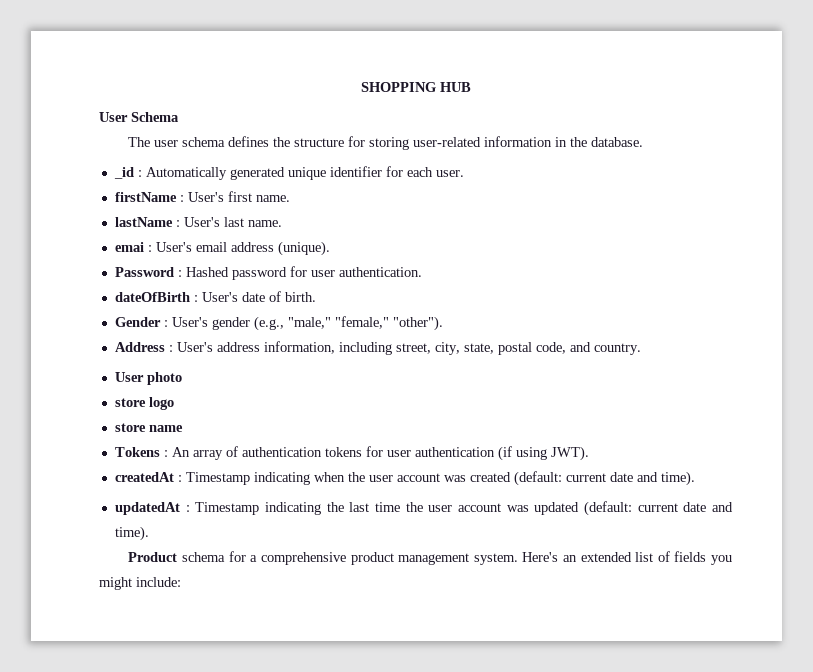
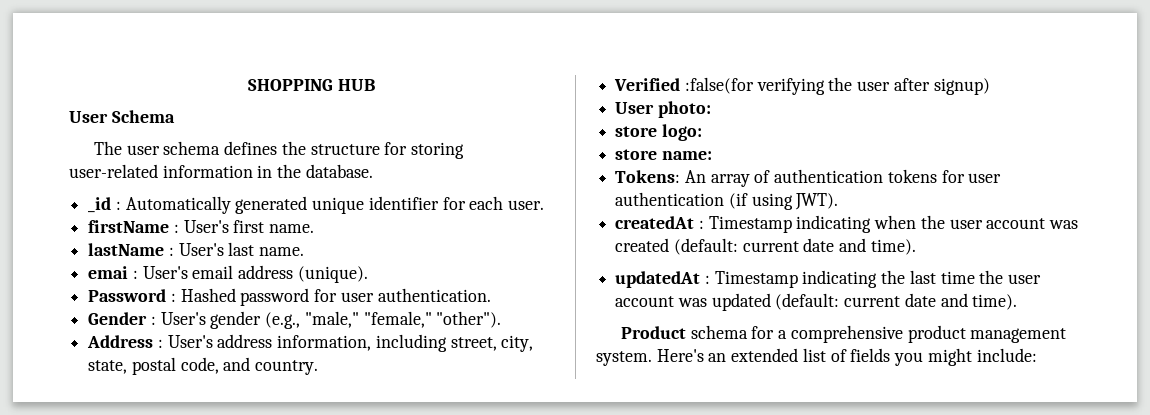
[114,291,316,302] // dateOfBirth : User's date of birth. -> (491, 295) none
[114,372,182,385] [114,397,174,410] [114,423,183,432] [114,447,168,457] // User photo // store logo // store name // Tokens : -> [614,77,990,95] [615,101,711,118] [615,124,702,141] [615,149,712,160] [615,170,681,183] // Verified :false(for verifying the user after signup) // User photo: // store logo: // store name: // Tokens:

